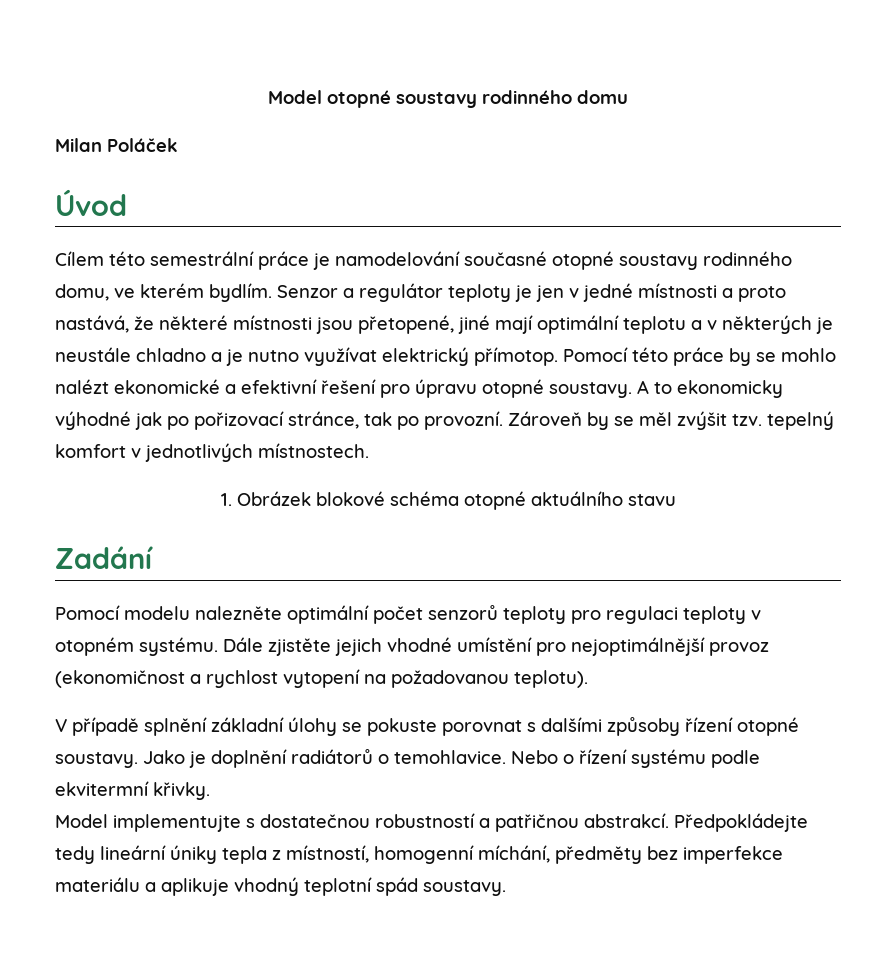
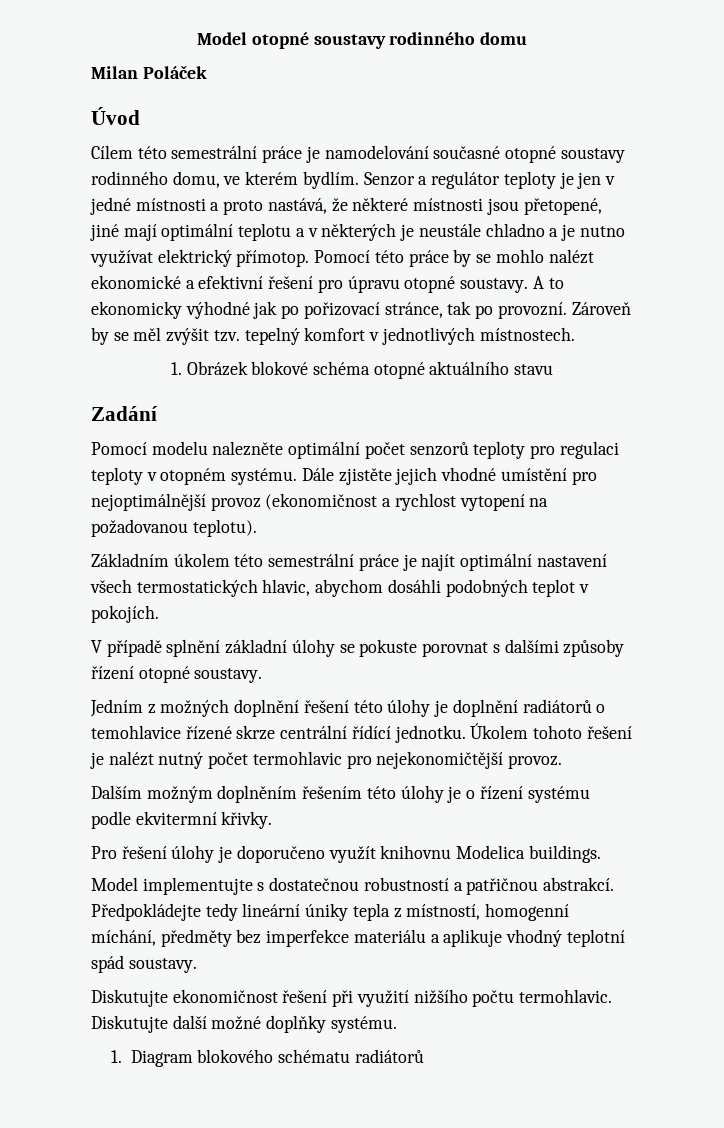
(588, 679) none -> [91,553,607,571] [90,579,590,597] [91,605,159,623] // Základním úkolem této semestrální práce je najít optimální nastavení všech termostatických hlavic, abychom dosáhli podobných teplot v pokojích.
[143,749,558,768] Jako je doplnění radiátorů o temohlavice. Nebo -> [90,699,606,717] [91,723,632,743] [90,751,563,769] [91,785,462,803] // Jedním z možných doplnění řešení této úlohy je doplnění radiátorů o temohlavice řízené skrze centrální řídící jednotku. Úkolem tohoto řešení je nalézt nutný počet termohlavic pro nejekonomičtější provoz. // Dalším možným doplněním řešením této úlohy je
(210, 791) none -> [91,845,601,863] // Pro řešení úlohy je doporučeno využít knihovnu Modelica buildings.
(506, 888) none -> [91,989,613,1007] [91,1015,397,1033] [110,1049,424,1067] // Diskutujte ekonomičnost řešení při využití nižšího počtu termohlavic. Diskutujte další možné doplňky systému. // 1. Diagram blokového schématu radiátorů

